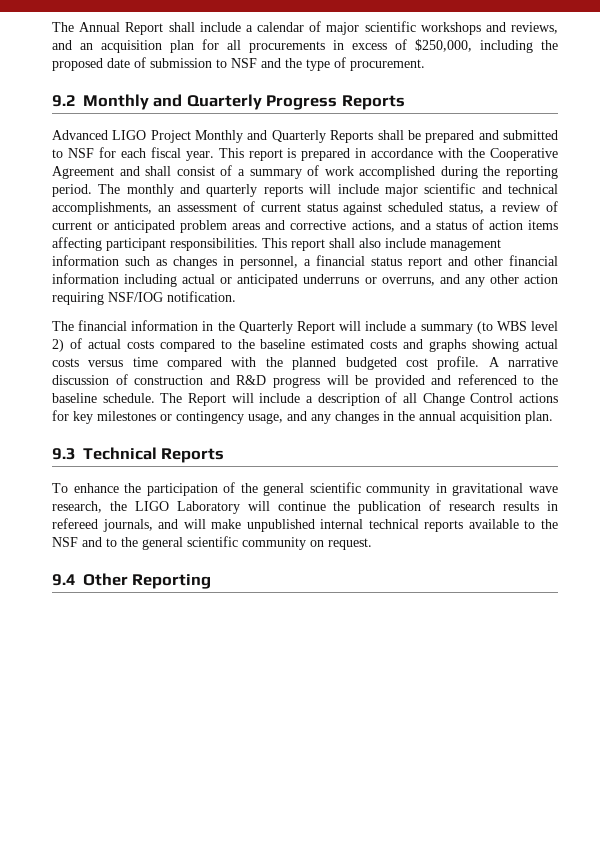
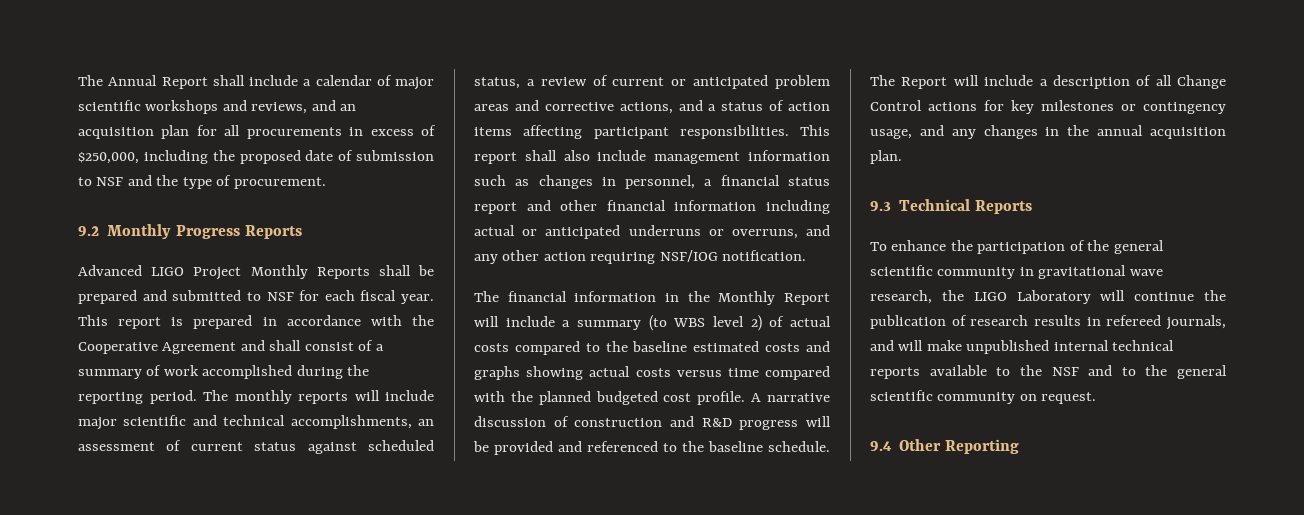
[153,94,262,110] and Quarterly -> (172, 231) none
[247,130,326,143] and Quarterly -> (308, 272) none
[180,184,258,197] and quarterly -> (292, 397) none
[238,321,293,334] Quarterly -> [718,291,776,305] Monthly

